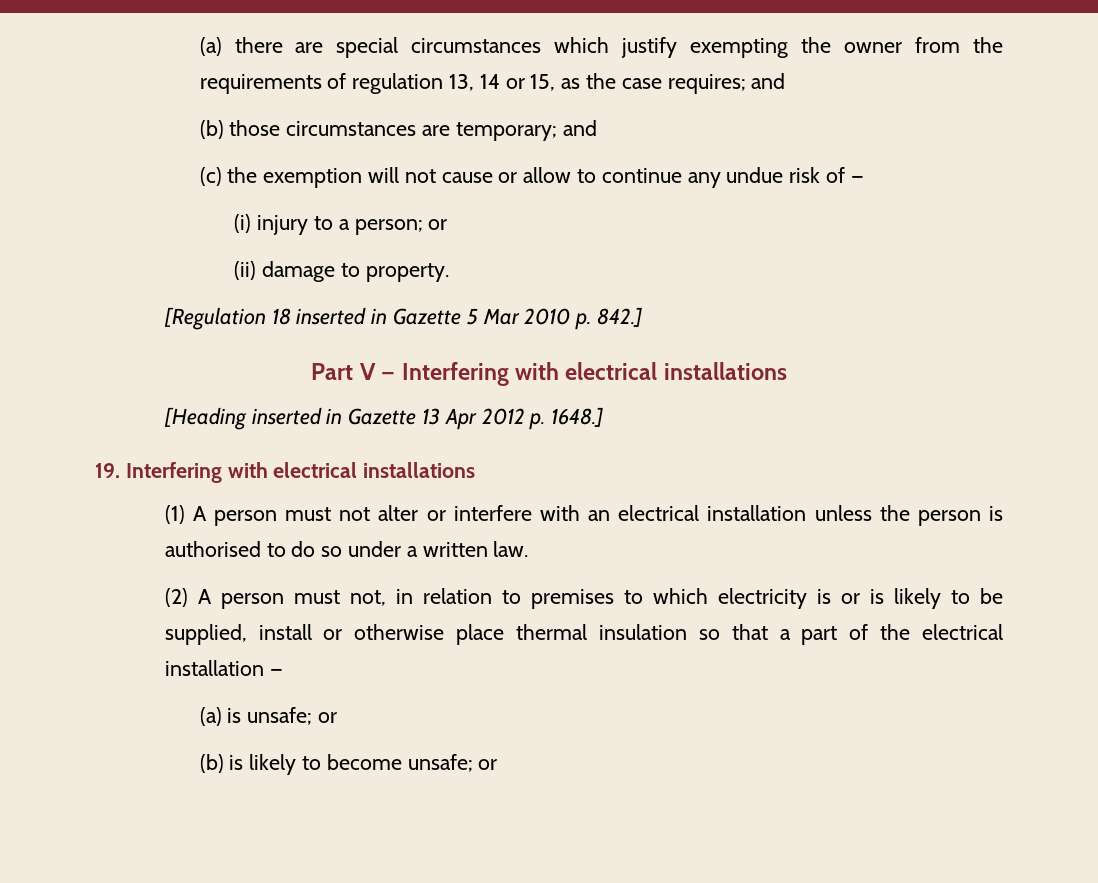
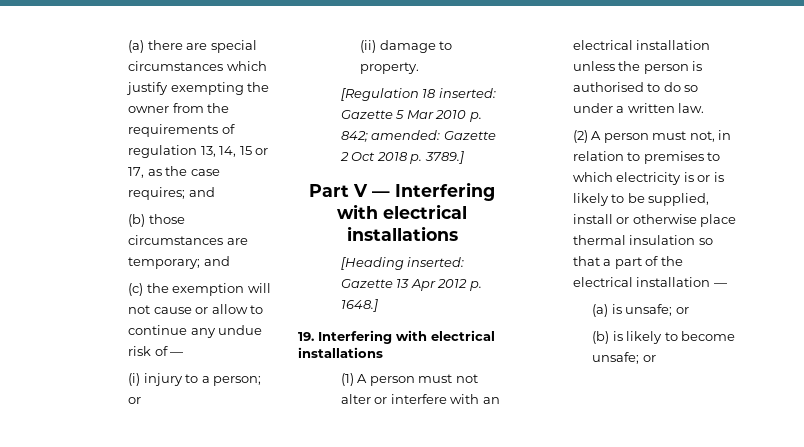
[479,74,556,91] 14 or 15, -> [219,146,269,157] [128,167,145,178] 14, 15 or 17,
[296,307,388,325] inserted in -> [438,88,496,98] inserted:
[596,307,642,327] 842.] -> [340,130,496,142] [339,151,464,164] 842; amended: Gazette 2 Oct 2018 p. 3789.]
[251,407,343,425] inserted in -> [407,257,465,267] inserted:

